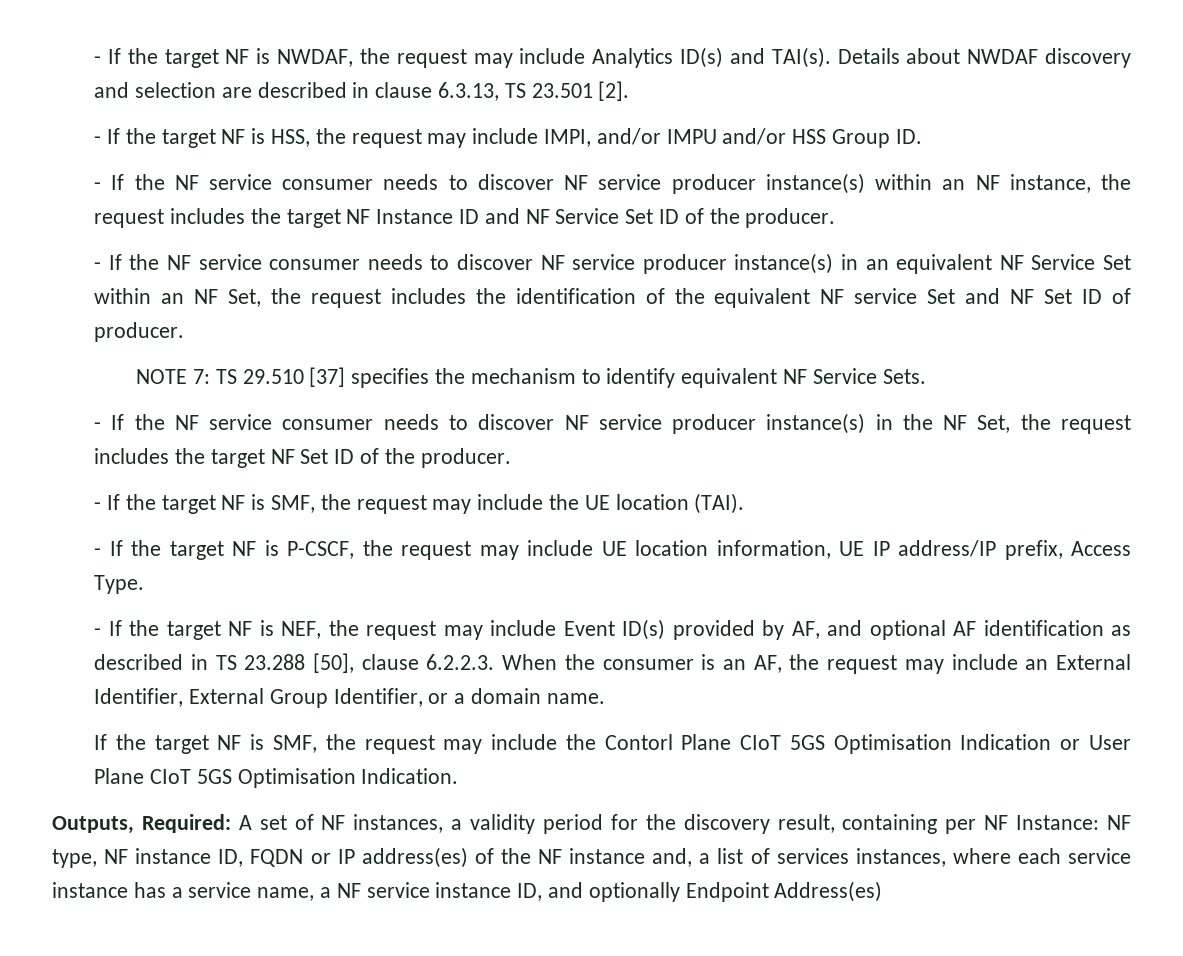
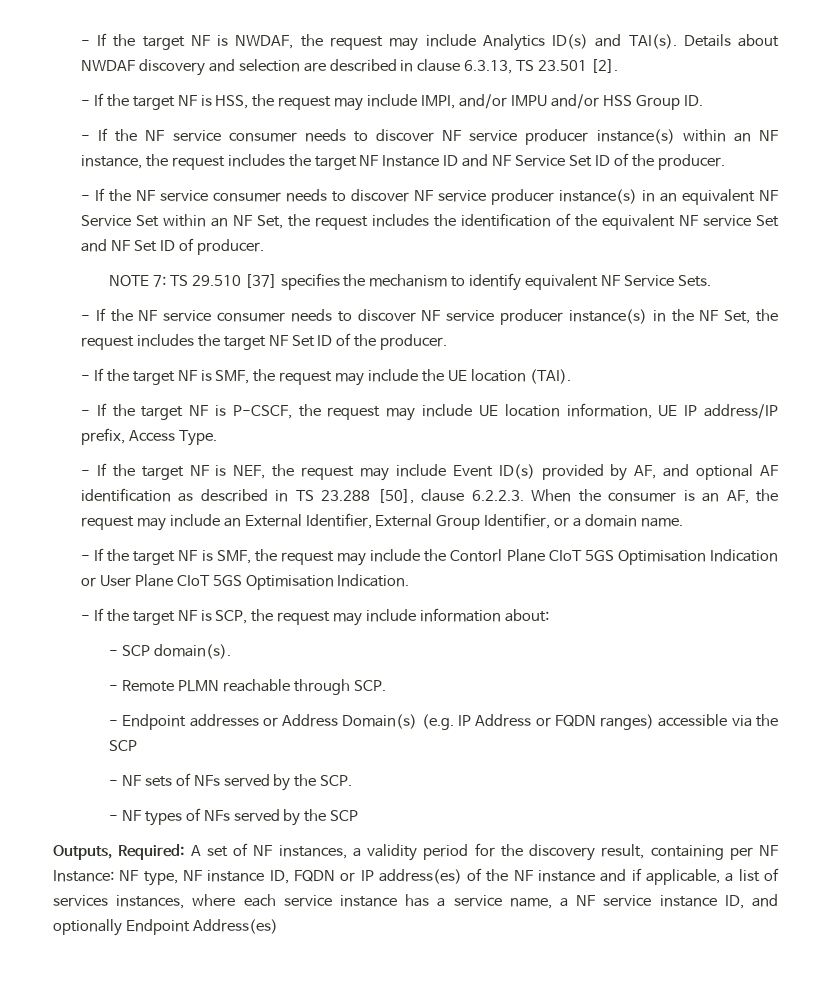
(605, 698) none -> [80,555,90,561] -
(459, 776) none -> [80,608,549,626] [108,644,231,659] [108,679,386,695] [108,714,779,730] [108,740,137,751] [108,773,353,791] [108,808,359,826] // - If the target NF is SCP, the request may include information about: // - SCP domain(s). // - Remote PLMN reachable through SCP. // - Endpoint addresses or Address Domain(s) (e.g. IP Address or FQDN ranges) accessible via the SCP // - NF sets of NFs served by the SCP. // - NF types of NFs served by the SCP
[652,848,693,867] and, -> [600,868,721,885] and if applicable,

